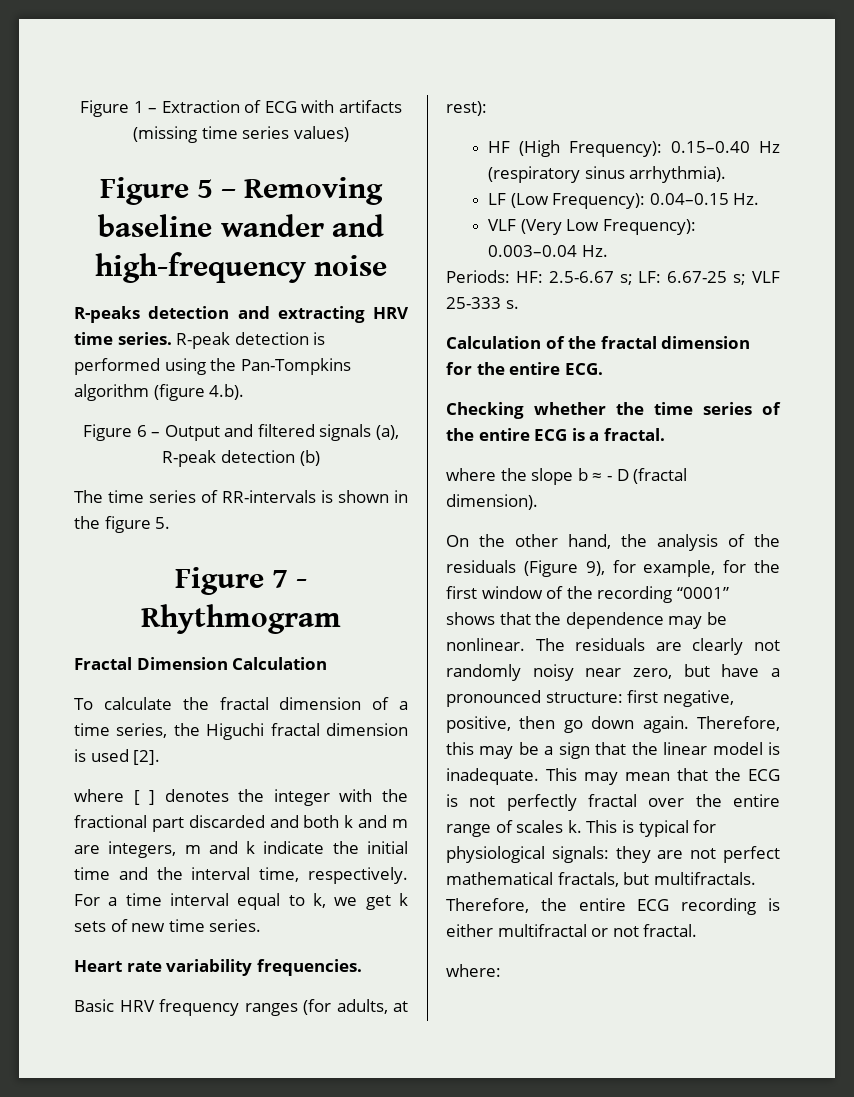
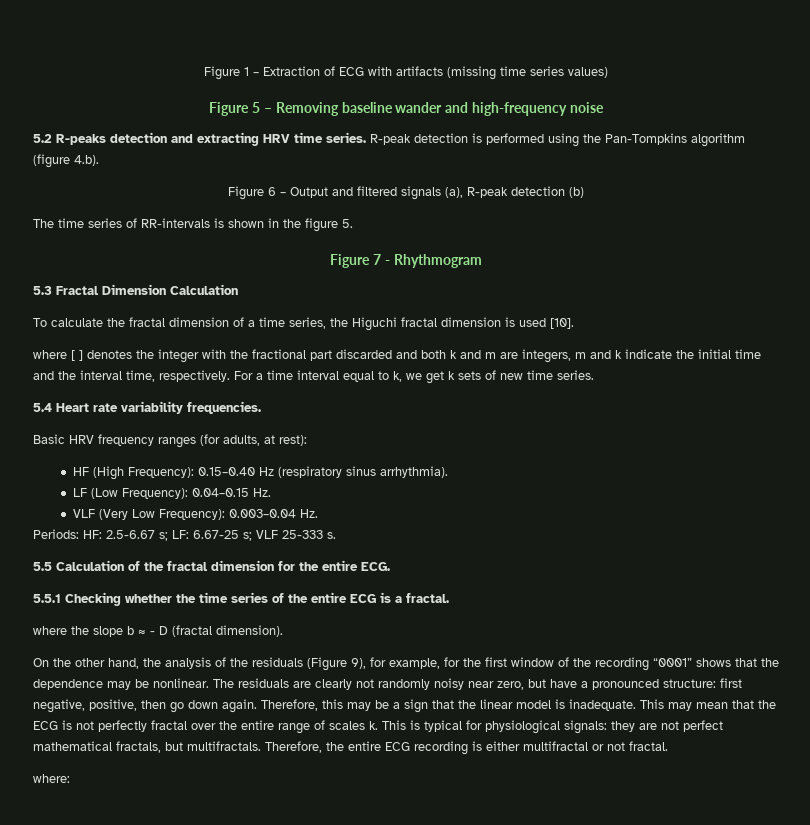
(388, 265) none -> [33,134,52,143] 5.2
(341, 619) none -> [33,286,52,295] 5.3
[133,750,161,765] [2]. -> [550,318,574,329] [10].
(262, 925) none -> [33,403,52,412] 5.4
(519, 304) none -> [33,562,52,571] 5.5
(603, 369) none -> [33,594,61,603] 5.5.1

